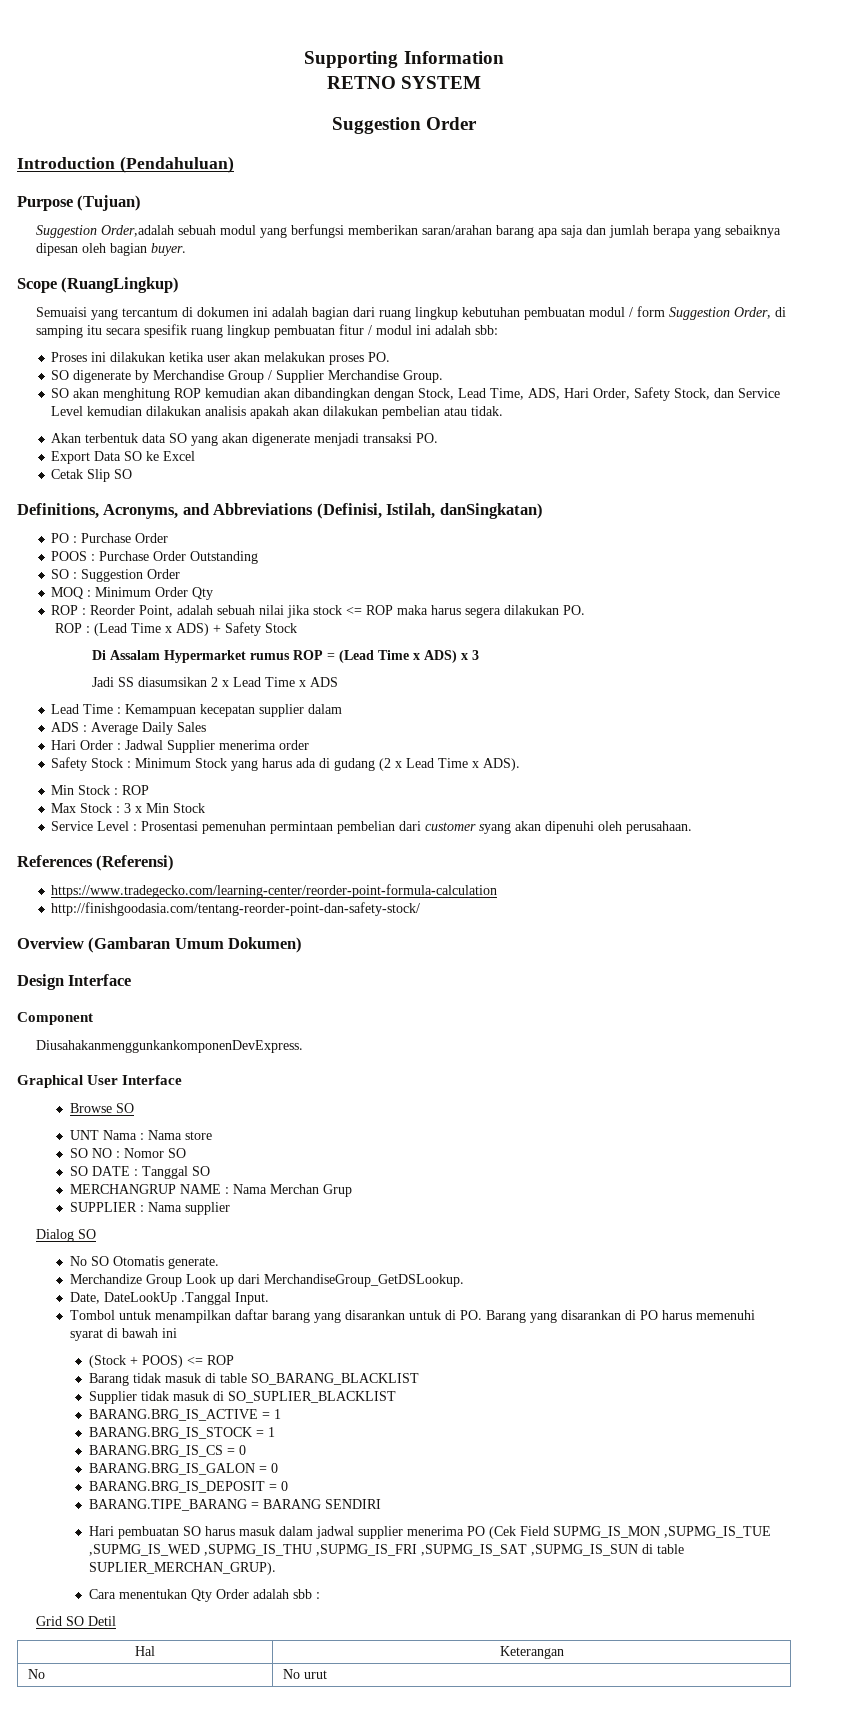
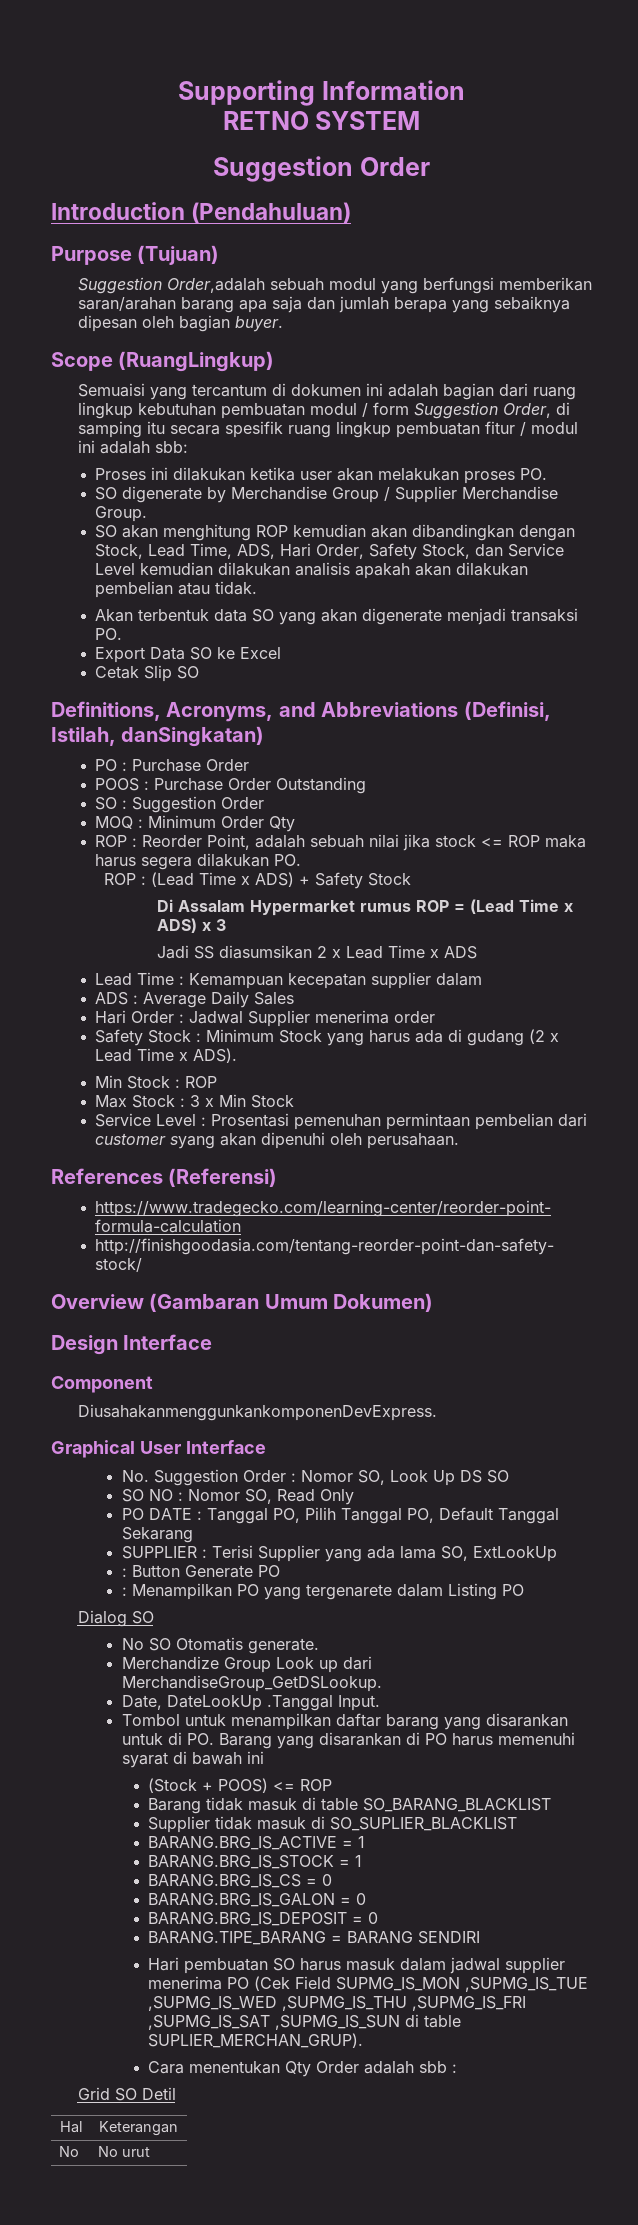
[70,1103,135,1113] [70,1130,213,1140] [70,1148,187,1158] [70,1166,211,1179] [70,1184,353,1197] [70,1202,231,1215] Browse SO // UNT Nama : Nama store // SO NO : Nomor SO // SO DATE : Tanggal SO // MERCHANGRUP NAME : Nama Merchan Grup // SUPPLIER : Nama supplier -> [121,1469,509,1486] [121,1489,354,1505] [121,1507,559,1524] [121,1527,193,1543] [121,1545,557,1562] [121,1565,280,1578] [121,1583,524,1600] No. Suggestion Order : Nomor SO, Look Up DS SO // SO NO : Nomor SO, Read Only // PO DATE : Tanggal PO, Pilih Tanggal PO, Default Tanggal Sekarang // SUPPLIER : Terisi Supplier yang ada lama SO, ExtLookUp // : Button Generate PO // : Menampilkan PO yang tergenarete dalam Listing PO

